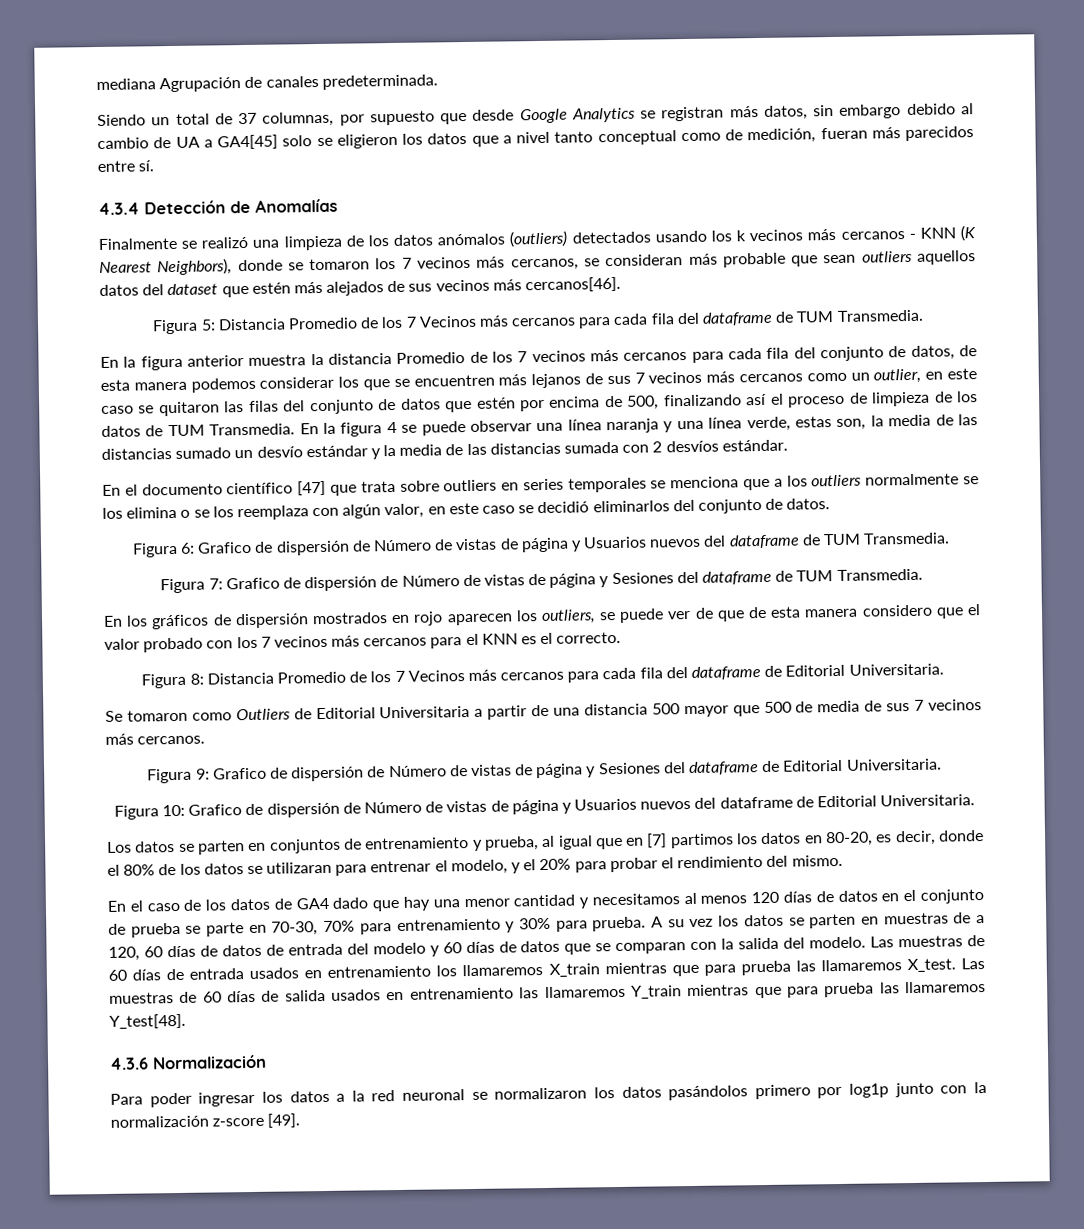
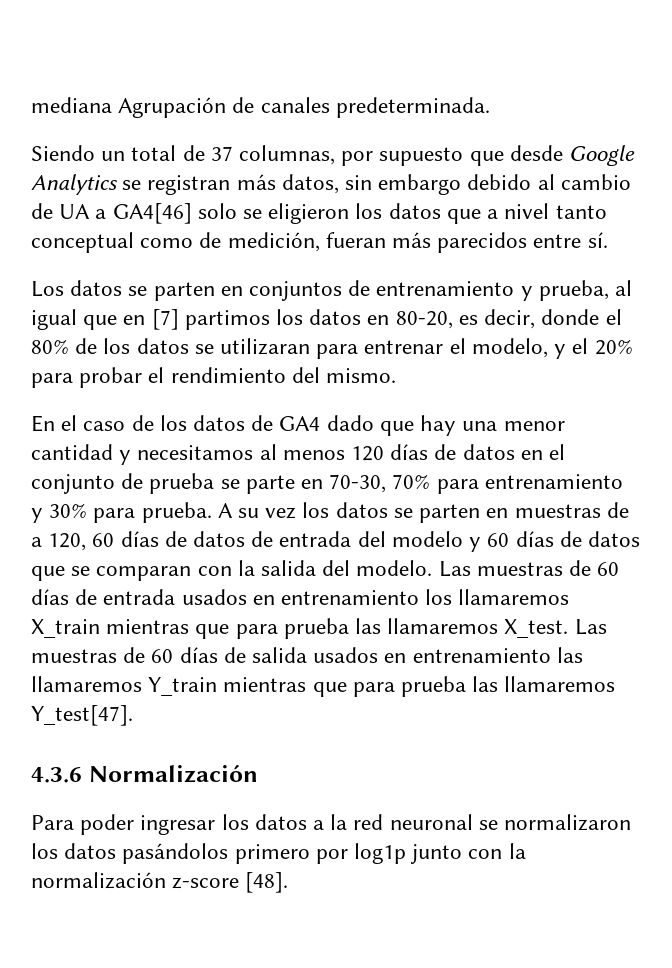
[217,134,278,150] GA4[45] -> [112,203,192,224] GA4[46]
[98,198,338,216] [98,225,976,251] [99,250,976,276] [99,276,622,298] [152,309,924,335] [100,345,978,371] [100,368,977,393] [101,391,979,417] [101,414,979,437] [101,439,788,460] [102,473,979,496] [102,498,831,521] [131,532,951,558] [160,568,923,594] [103,604,981,630] [104,631,622,653] [141,663,944,689] [105,699,983,722] [105,733,206,745] [147,758,942,784] [113,794,976,820] // 4.3.4 Detección de Anomalías // Finalmente se realizó una limpieza de los datos anómalos (outliers) detectados usando los k vecinos más cercanos - KNN (K Nearest Neighbors), donde se tomaron los 7 vecinos más cercanos, se consideran más probable que sean outliers aquellos datos del dataset que estén más alejados de sus vecinos más cercanos[46]. // Figura 5: Distancia Promedio de los 7 Vecinos más cercanos para cada fila del dataframe de TUM Transmedia. // En la figura anterior muestra la distancia Promedio de los 7 vecinos más cercanos para cada fila del conjunto de datos, de esta manera podemos considerar los que se encuentren más lejanos de sus 7 vecinos más cercanos como un outlier, en este caso se quitaron las filas del conjunto de datos que estén por encima de 500, finalizando así el proceso de limpieza de los datos de TUM Transmedia. En la figura 4 se puede observar una línea naranja y una línea verde, estas son, la media de las distancias sumado un desvío estándar y la media de las distancias sumada con 2 desvíos estándar. // En el documento científico [47] que trata sobre outliers en series temporales se menciona que a los outliers normalmente se los elimina o se los reemplaza con algún valor, en este caso se decidió eliminarlos del conjunto de datos. // Figura 6: Grafico de dispersión de Número de vistas de página y Usuarios nuevos del dataframe de TUM Transmedia. // Figura 7: Grafico de dispersión de Número de vistas de página y Sesiones del dataframe de TUM Transmedia. // En los gráficos de dispersión mostrados en rojo aparecen los outliers, se puede ver de que de esta manera considero que el valor probado con los 7 vecinos más cercanos para el KNN es el correcto. // Figura 8: Distancia Promedio de los 7 Vecinos más cercanos para cada fila del dataframe de Editorial Universitaria. // Se tomaron como Outliers de Editorial Universitaria a partir de una distancia 500 mayor que 500 de media de sus 7 vecinos más cercanos. // Figura 9: Grafico de dispersión de Número de vistas de página y Sesiones del dataframe de Editorial Universitaria. // Figura 10: Grafico de dispersión de Número de vistas de página y Usuarios nuevos del dataframe de Editorial Universitaria. -> (608, 240) none
[109,1013,186,1029] Y_test[48]. -> [31,705,133,726] Y_test[47].
[267,1113,301,1128] [49]. -> [245,872,289,893] [48].

